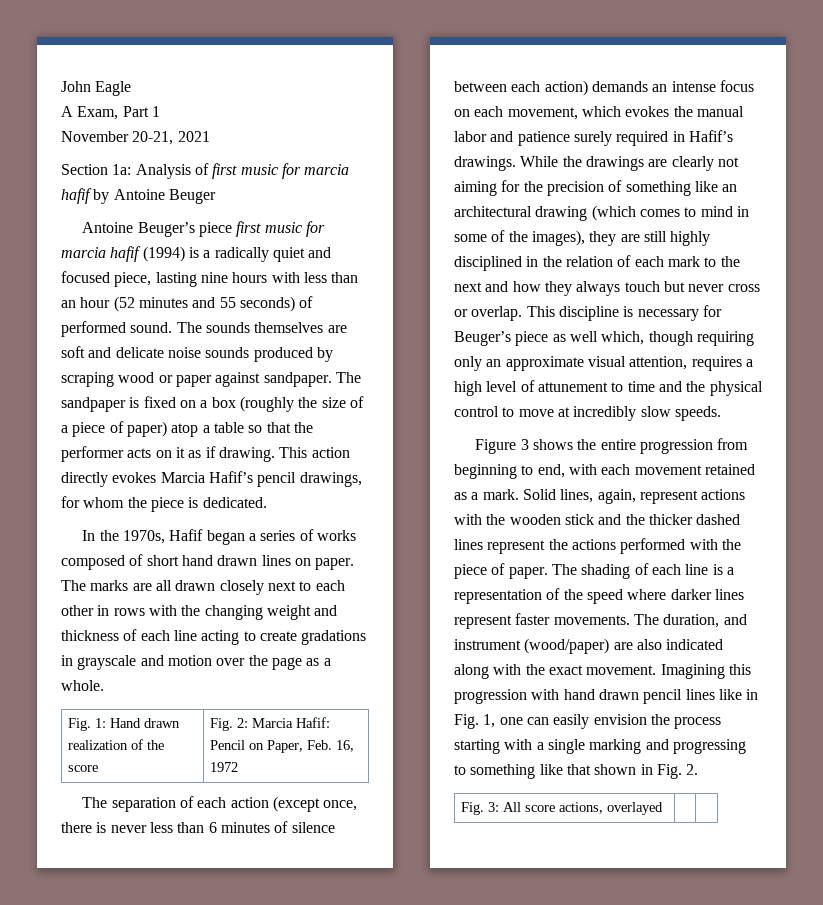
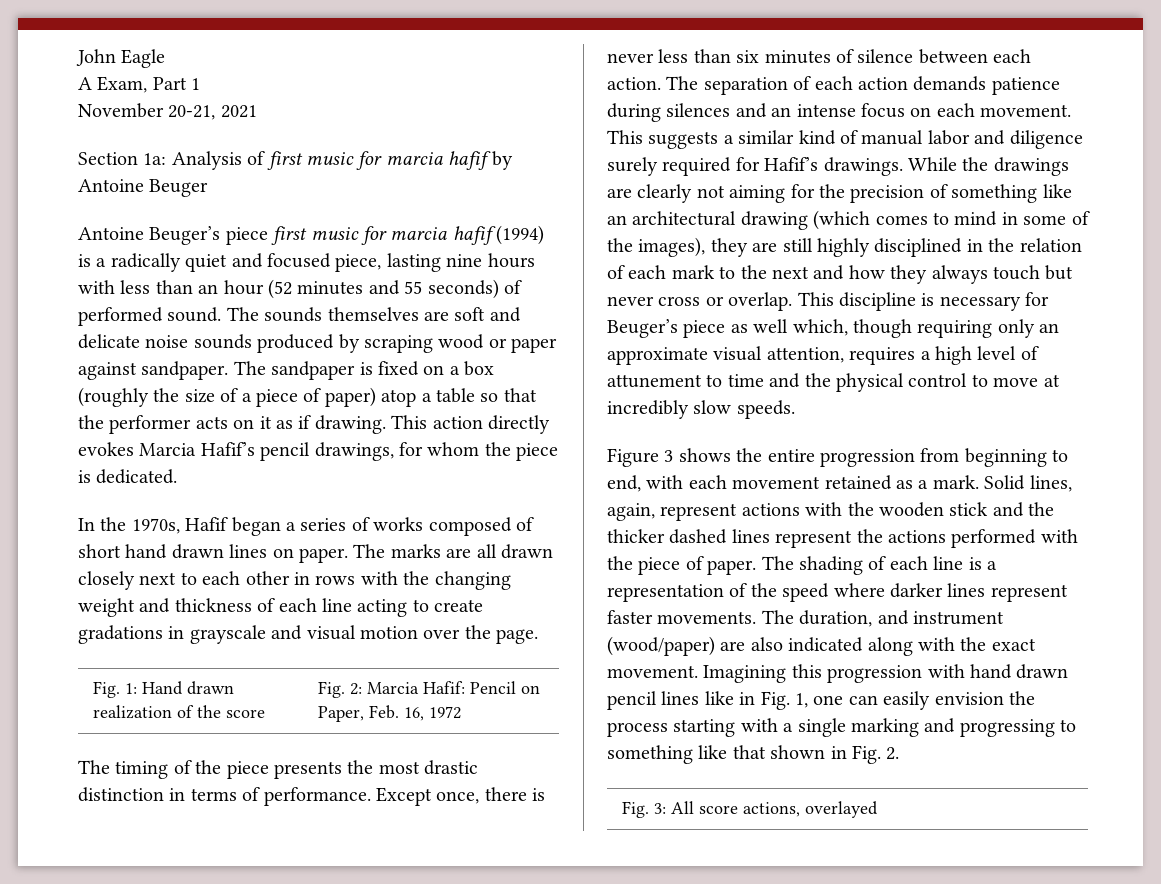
(164, 660) none -> [306,625,356,640] visual
[271,657,331,670] [61,680,104,691] page as a whole. -> [496,629,539,644] page.
[111,796,320,812] separation of each action (except -> [115,760,479,779] [78,787,432,806] timing of the piece presents the most drastic distinction in terms of performance. Except
[208,822,217,833] 6 -> [736,50,760,63] six
[544,80,648,96] action) demands -> [607,76,1060,95] [607,103,767,122] action. The separation of each action demands patience during silences and
[507,106,693,120] movement, which evokes the -> [980,104,1072,117] [607,130,858,149] movement. This suggests a similar kind of
[517,131,570,146] patience -> [1009,130,1083,149] diligence
[672,131,685,142] in -> [735,157,760,171] for

